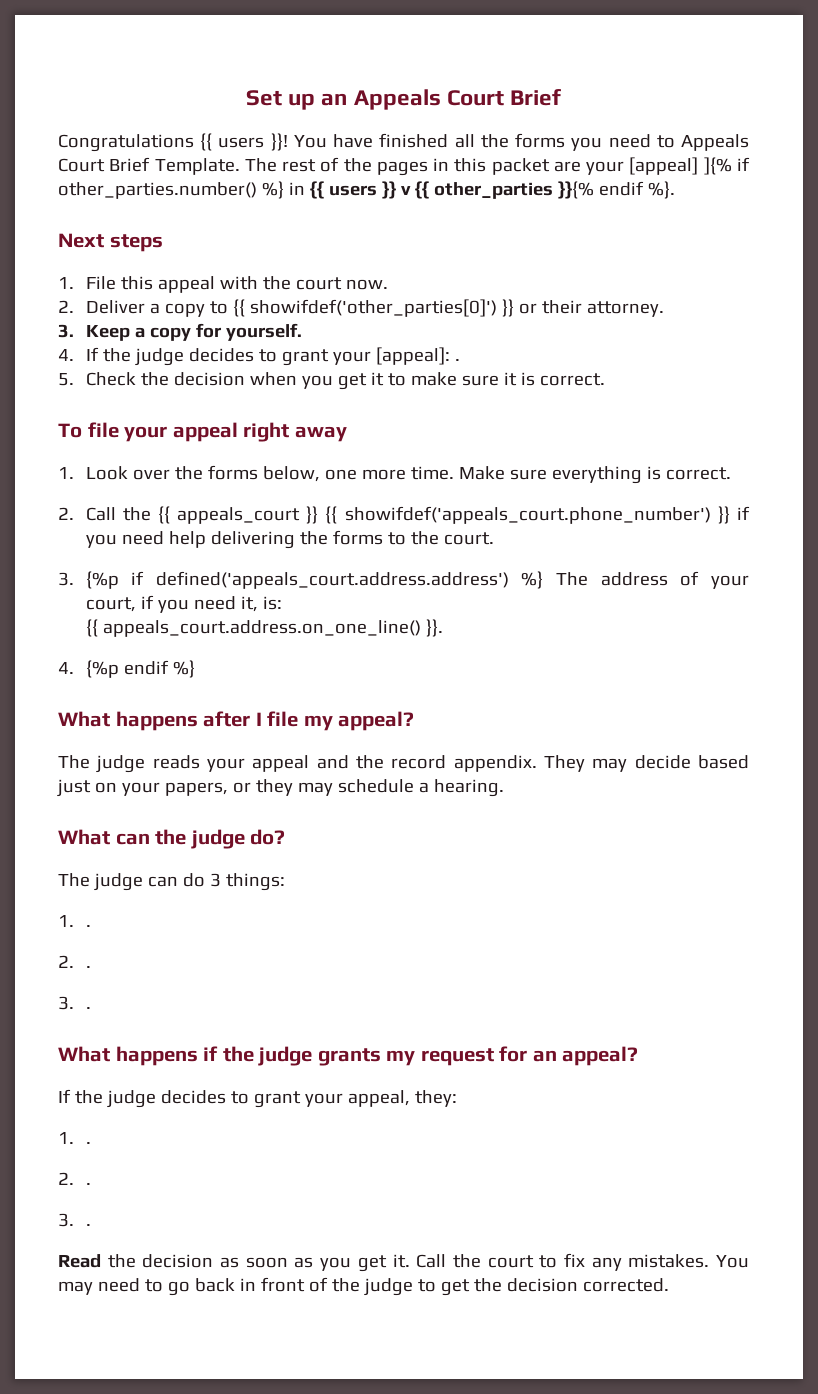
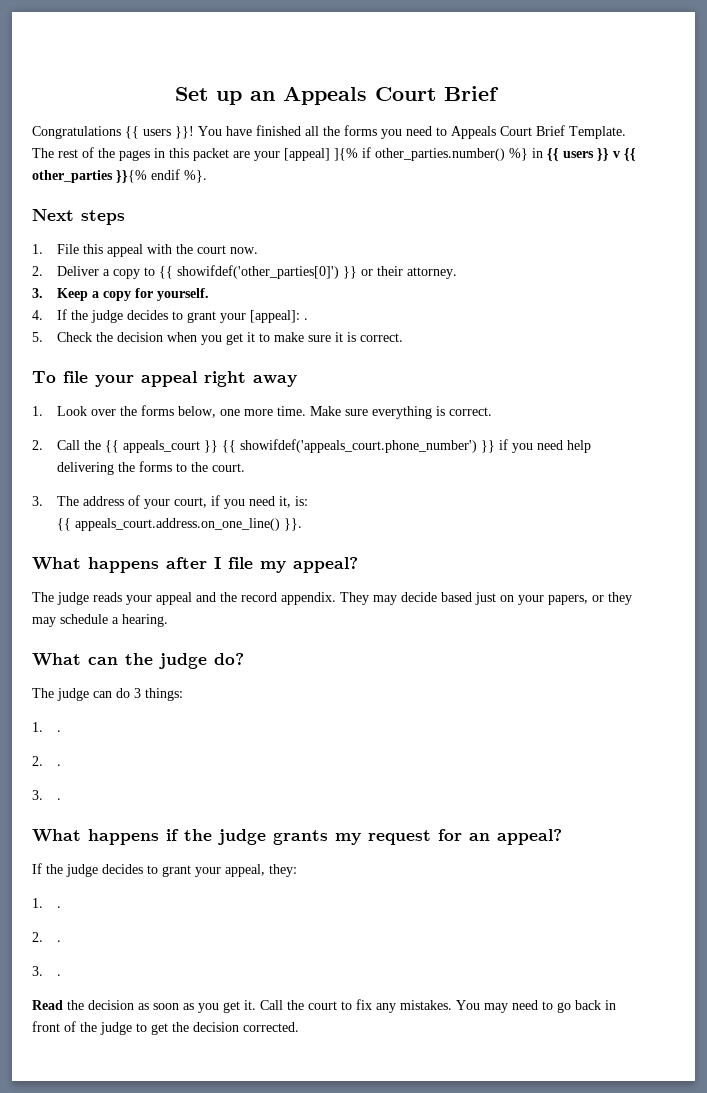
[85,571,544,589] {%p if defined('appeals_court.address.address') %} -> (43, 501) none
[58,660,195,678] // 4. {%p endif %} -> (302, 524) none

